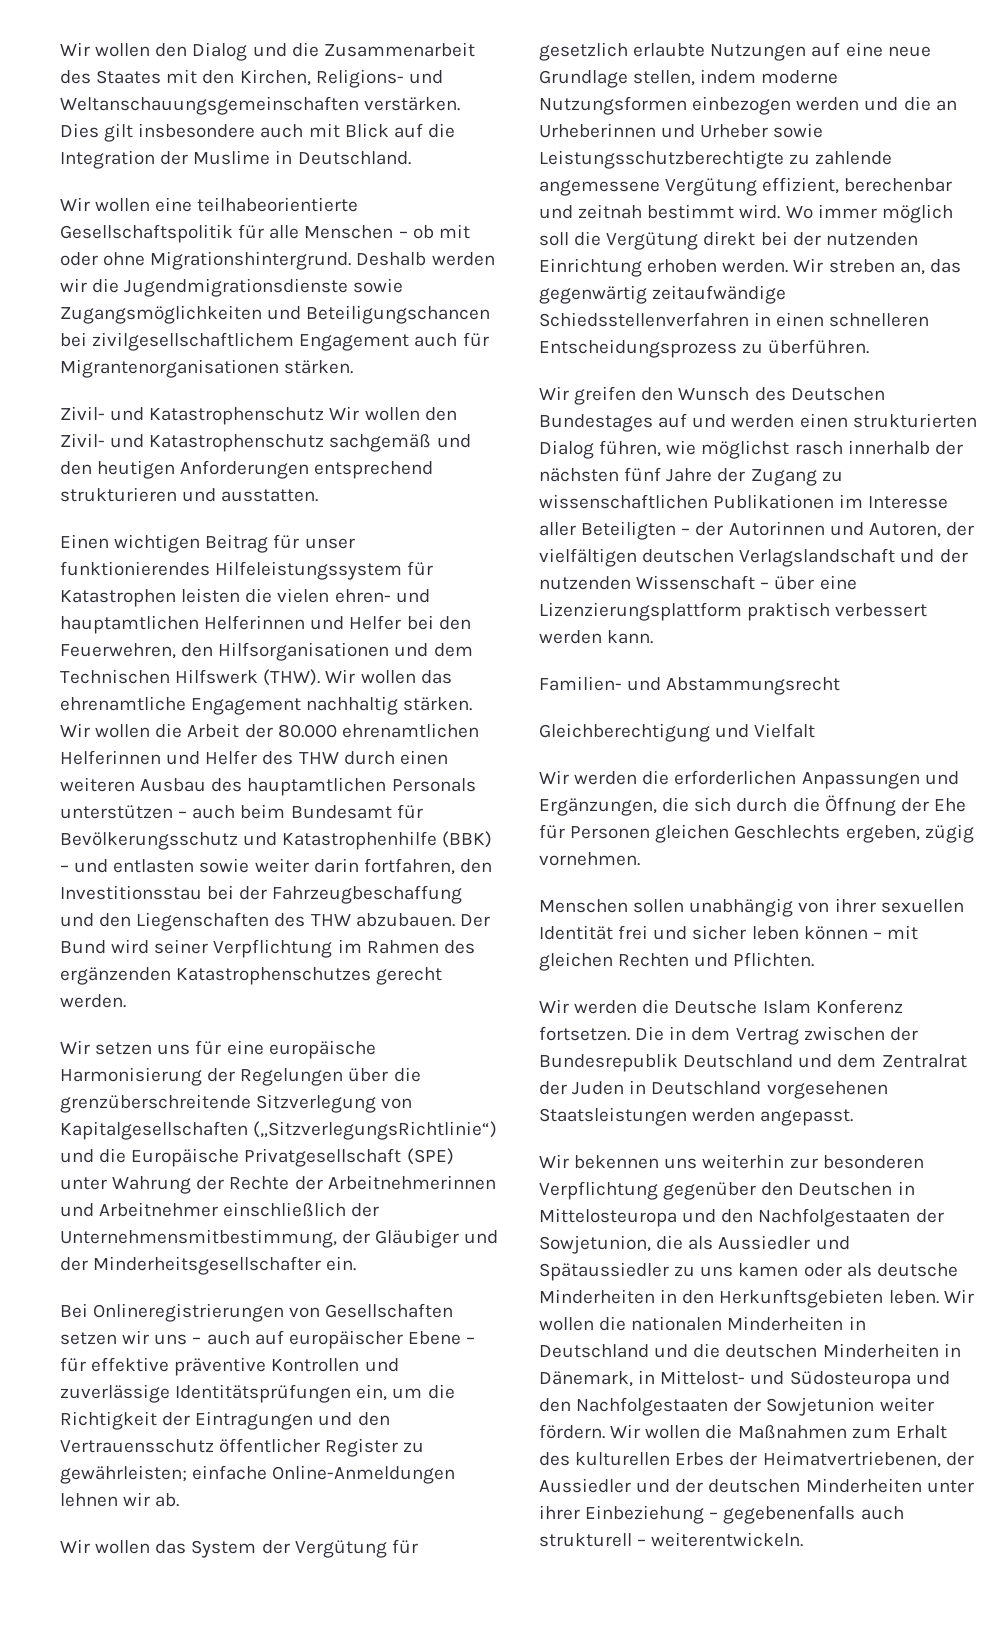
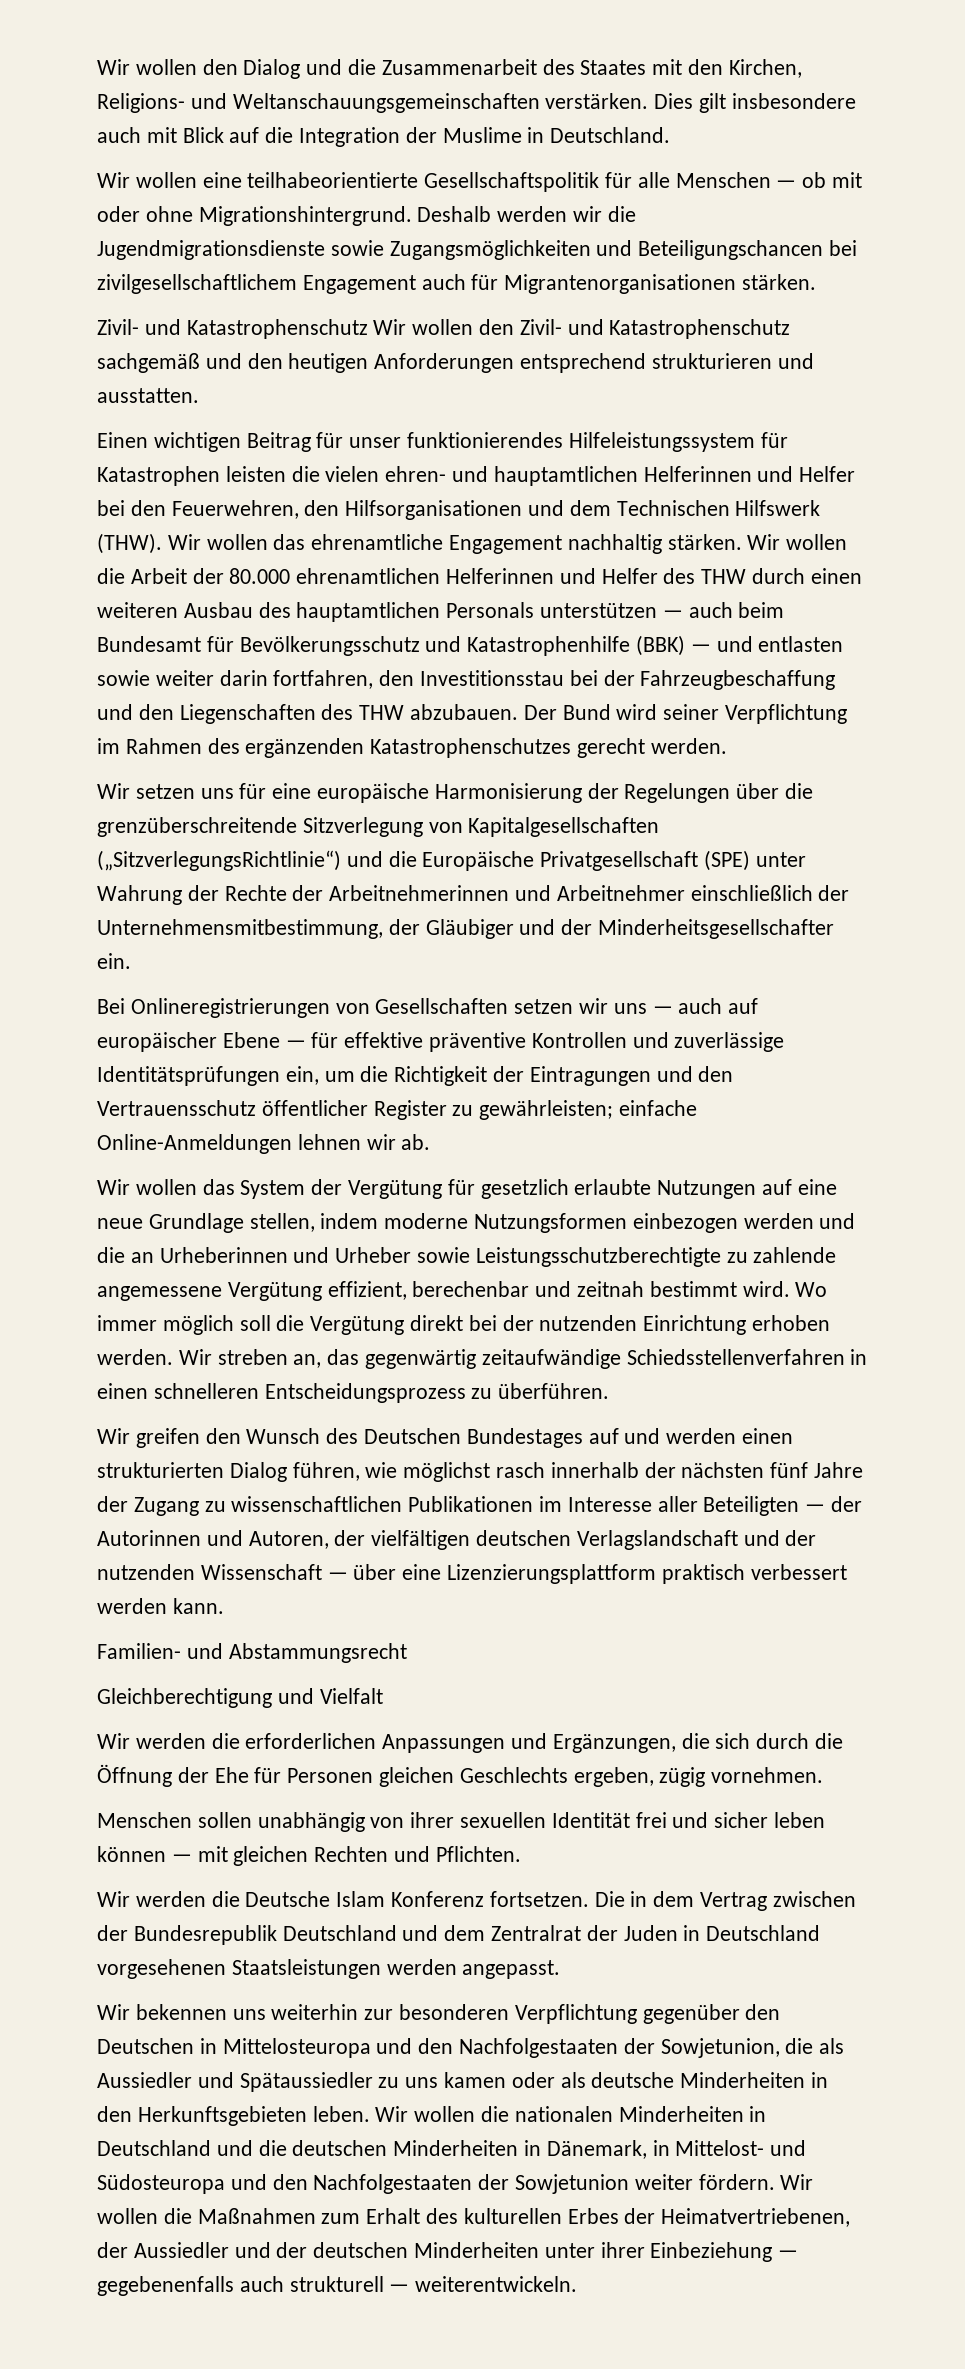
[398,231,408,238] – -> [776,180,797,188] —
[178,811,188,818] – -> [662,610,683,618] —
[60,865,69,872] – -> [690,644,711,652] —
[192,1337,202,1344] – -> [652,1006,673,1014] —
[466,1337,476,1344] – -> [285,1040,306,1048] —
[681,528,691,535] – -> [805,1504,826,1512] —
[760,582,770,589] – -> [327,1572,348,1580] —
[872,932,882,939] – -> [171,1854,192,1862] —
[709,1512,719,1519] – -> [778,2250,799,2258] —
[637,1539,647,1546] – -> [389,2284,410,2292] —

